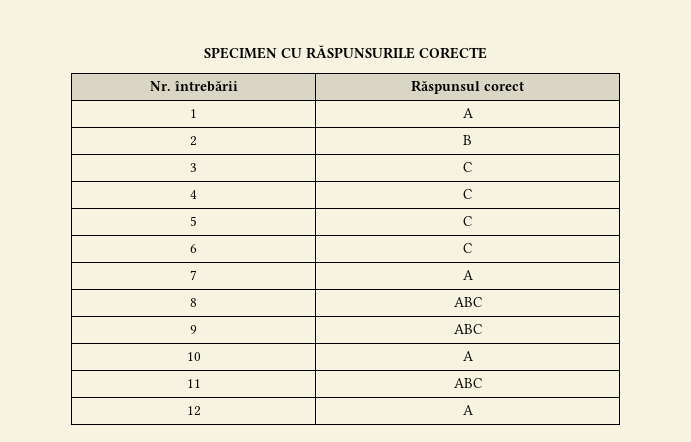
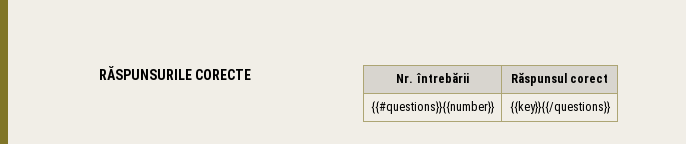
[204,47,302,59] SPECIMEN CU -> (98, 73) none
[190,109,197,118] [462,108,474,118] [190,136,197,146] [462,135,472,145] [190,163,197,172] [462,162,472,172] [190,190,197,199] [462,189,472,199] [190,216,197,226] [462,216,472,226] [190,244,197,253] [462,243,472,253] [190,270,197,280] [462,270,474,280] [190,298,197,307] [453,297,482,307] [190,325,197,334] [453,324,482,334] [186,352,201,361] [462,351,474,361] [186,379,201,388] [453,378,482,388] [186,406,201,416] [462,405,474,415] 1 | A // 2 | B // 3 | C // 4 | C // 5 | C // 6 | C // 7 | A // 8 | ABC // 9 | ABC // 10 | A // 11 | ABC // 12 | A -> [371,101,495,114] [509,101,611,114] {{#questions}}{{number}} | {{key}}{{/questions}}

